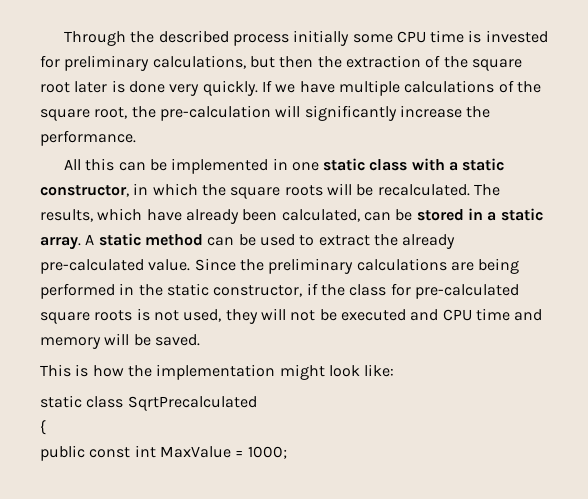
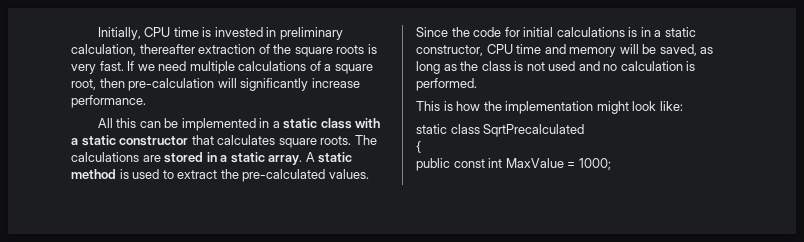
[63,30,548,46] [40,55,522,71] [40,80,258,96] Through the described process initially some CPU time is invested for preliminary calculations, but then the extraction of the square root later is done very quickly. -> [97,27,343,40] [71,44,377,57] [71,61,124,74] Initially, CPU time is invested in preliminary calculation, thereafter extraction of the square roots is very fast.
[299,81,335,93] have -> [158,61,187,71] need
[516,81,541,93] the -> [324,64,332,71] a
[131,106,156,118] the -> [99,78,125,88] then
[466,106,491,118] the -> (360, 83) none
[291,162,319,171] one -> [272,121,280,128] a
[40,183,500,199] [40,208,413,224] constructor, in which the square roots will be recalculated. The results, which have already been calculated, can be -> [119,135,377,148] [71,152,161,162] constructor that calculates square roots. The calculations are
[207,234,256,246] can be -> [119,169,129,179] is
[402,234,456,249] [40,258,520,274] [40,283,519,299] [40,308,439,324] already pre-calculated value. Since the preliminary calculations are being performed in the static constructor, if the class for pre-calculated square roots is not used, they will not be executed and -> [242,169,369,182] [416,27,696,37] [416,45,483,56] pre-calculated values. Since the code for initial calculations is in a static constructor,
[154,334,200,346] saved. -> [659,44,714,56] [416,61,696,74] [416,78,477,91] saved, as long as the class is not used and no calculation is performed.

